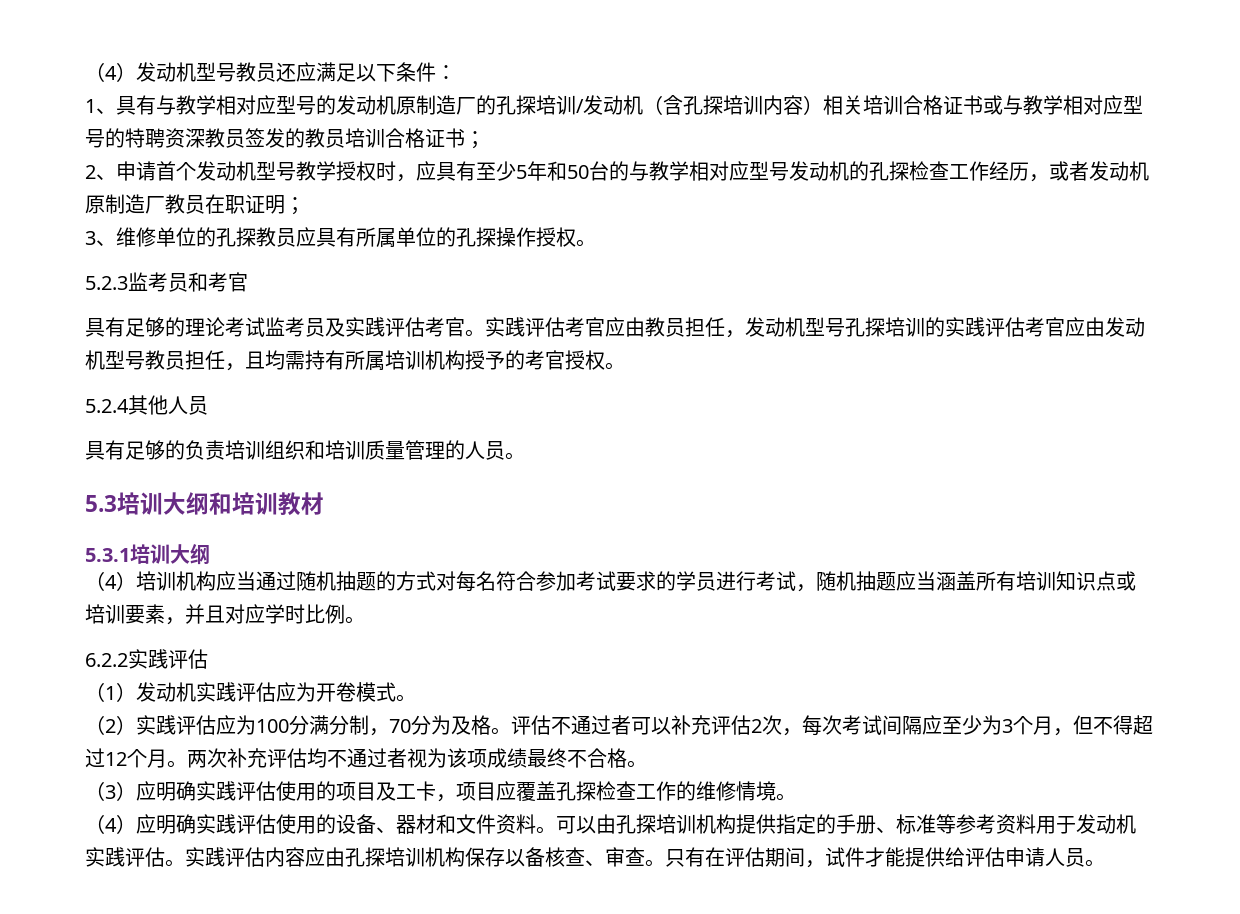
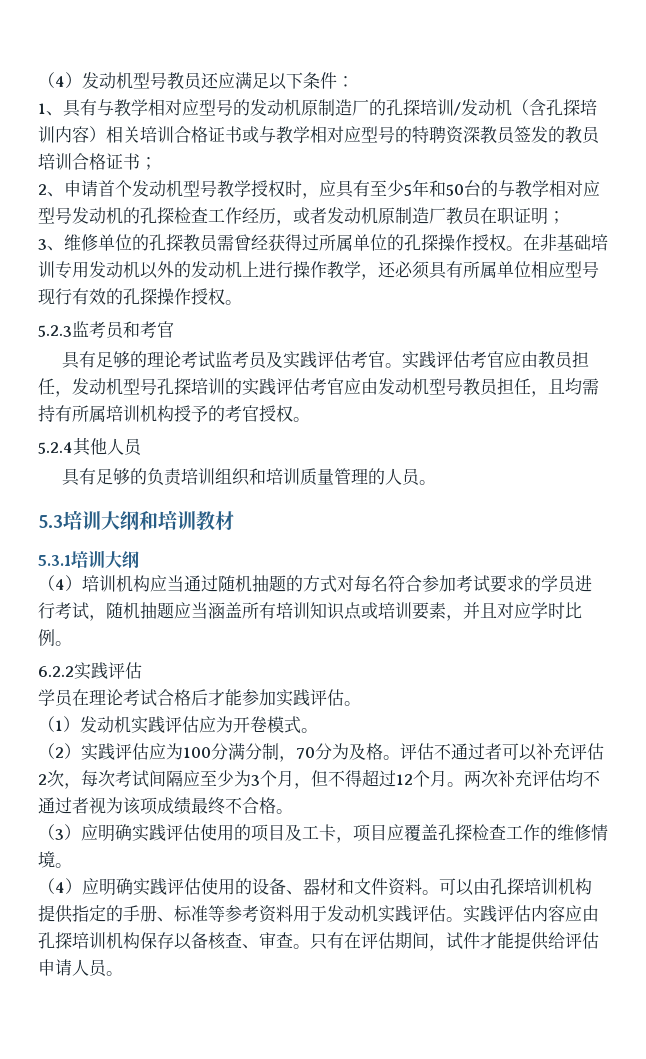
[296,227,436,248] 应具有所属单位 -> [217,234,608,251] [38,261,599,280] [38,288,106,305] 需曾经获得过所属单位的孔探操作授权。在非基础培训专用发动机以外的发动机上进行操作教学，还必须具有所属单位相应型号现行有效
(208, 659) none -> [38,689,361,707] // 学员在理论考试合格后才能参加实践评估。

